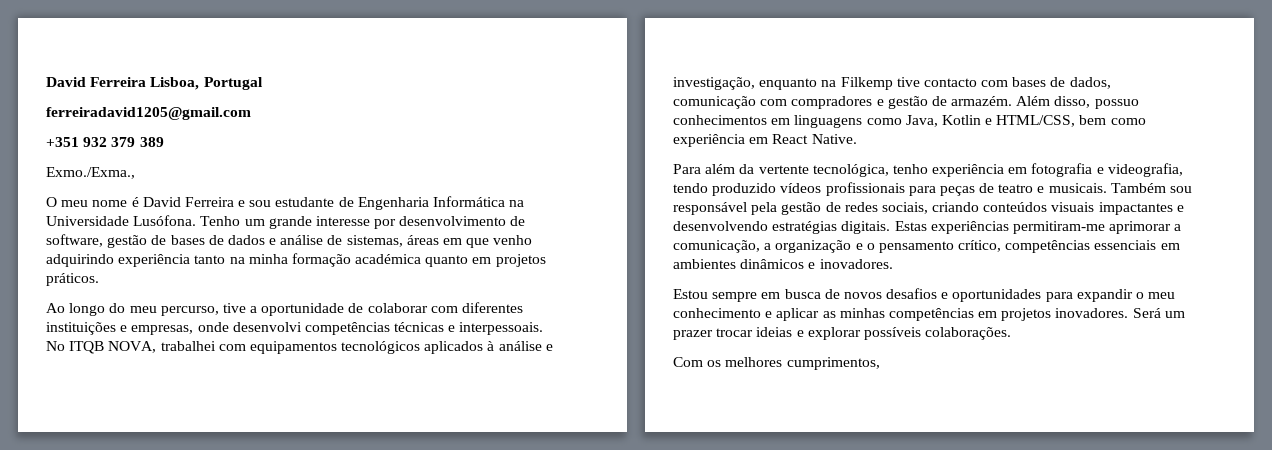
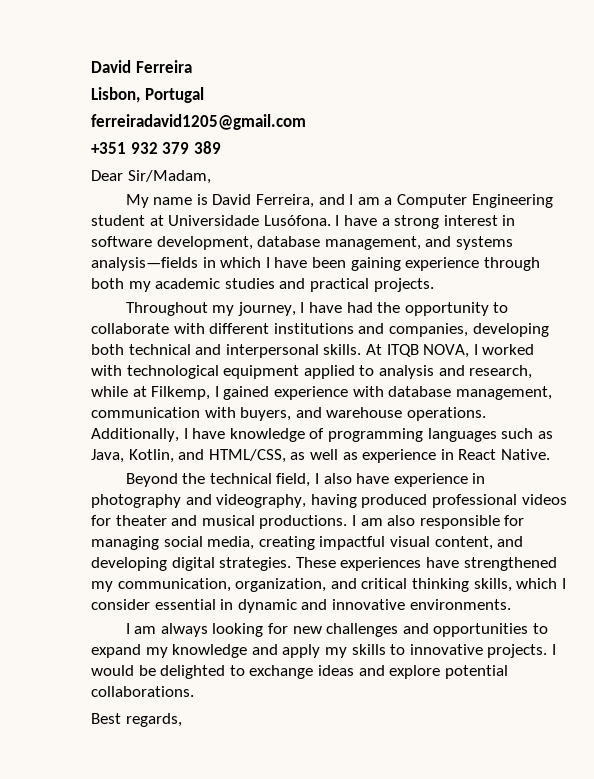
[46,77,200,90] David Ferreira Lisboa, -> [91,60,192,73] [91,87,140,103] David Ferreira // Lisbon,
[46,167,135,179] [46,196,525,210] [46,215,526,229] [46,234,533,248] [46,253,546,267] [46,273,99,286] [46,302,524,316] [46,322,544,335] [46,341,553,354] [673,77,1111,90] [673,96,1139,109] [673,115,1146,128] [673,134,857,147] [673,163,1183,177] [673,182,1193,196] [673,202,1184,215] [673,221,1182,234] [673,240,1180,253] [673,259,893,269] [673,288,1176,302] [673,308,1185,321] [673,327,1012,340] [673,357,880,370] Exmo./Exma., // O meu nome é David Ferreira e sou estudante de Engenharia Informática na Universidade Lusófona. Tenho um grande interesse por desenvolvimento de software, gestão de bases de dados e análise de sistemas, áreas em que venho adquirindo experiência tanto na minha formação académica quanto em projetos práticos. // Ao longo do meu percurso, tive a oportunidade de colaborar com diferentes instituições e empresas, onde desenvolvi competências técnicas e interpessoais. No ITQB NOVA, trabalhei com equipamentos tecnológicos aplicados à análise e investigação, enquanto na Filkemp tive contacto com bases de dados, comunicação com compradores e gestão de armazém. Além disso, possuo conhecimentos em linguagens como Java, Kotlin e HTML/CSS, bem como experiência em React Native. // Para além da vertente tecnológica, tenho experiência em fotografia e videografia, tendo produzido vídeos profissionais para peças de teatro e musicais. Também sou responsável pela gestão de redes sociais, criando conteúdos visuais impactantes e desenvolvendo estratégias digitais. Estas experiências permitiram-me aprimorar a comunicação, a organização e o pensamento crítico, competências essenciais em ambientes dinâmicos e inovadores. // Estou sempre em busca de novos desafios e oportunidades para expandir o meu conhecimento e aplicar as minhas competências em projetos inovadores. Será um prazer trocar ideias e explorar possíveis colaborações. // Com os melhores cumprimentos, -> [91,170,211,184] [125,194,553,208] [91,215,516,229] [91,236,513,250] [91,257,540,271] [91,278,434,292] [125,302,509,316] [91,323,549,337] [91,344,535,358] [91,365,533,379] [91,386,552,400] [91,407,486,421] [91,428,553,442] [91,449,550,463] [125,473,486,487] [91,494,567,508] [91,515,525,529] [91,536,524,550] [91,557,557,571] [91,578,566,592] [91,599,511,613] [125,623,548,637] [91,644,556,658] [91,665,508,679] [91,686,194,697] [91,713,182,727] Dear Sir/Madam, // My name is David Ferreira, and I am a Computer Engineering student at Universidade Lusófona. I have a strong interest in software development, database management, and systems analysis—fields in which I have been gaining experience through both my academic studies and practical projects. // Throughout my journey, I have had the opportunity to collaborate with different institutions and companies, developing both technical and interpersonal skills. At ITQB NOVA, I worked with technological equipment applied to analysis and research, while at Filkemp, I gained experience with database management, communication with buyers, and warehouse operations. Additionally, I have knowledge of programming languages such as Java, Kotlin, and HTML/CSS, as well as experience in React Native. // Beyond the technical field, I also have experience in photography and videography, having produced professional videos for theater and musical productions. I am also responsible for managing social media, creating impactful visual content, and developing digital strategies. These experiences have strengthened my communication, organization, and critical thinking skills, which I consider essential in dynamic and innovative environments. // I am always looking for new challenges and opportunities to expand my knowledge and apply my skills to innovative projects. I would be delighted to exchange ideas and explore potential collaborations. // Best regards,

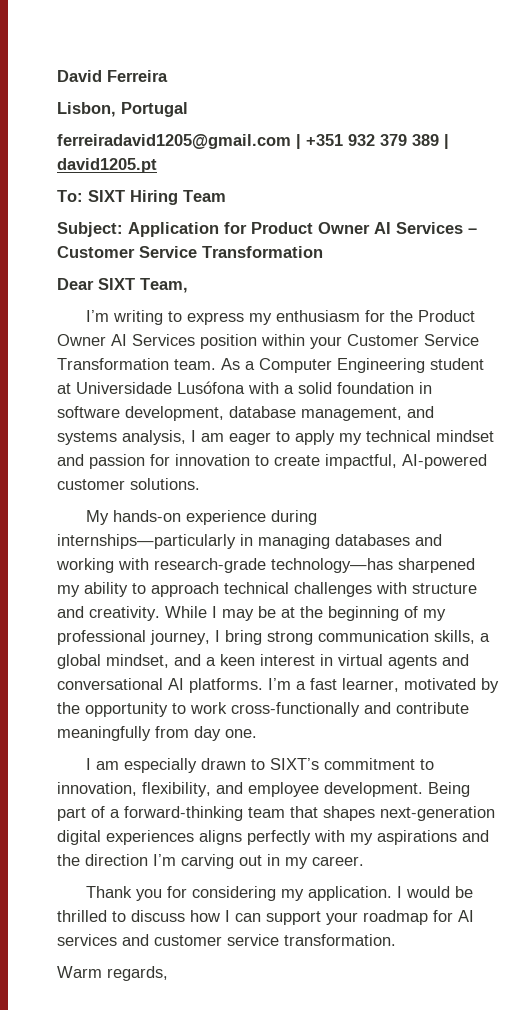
(306, 122) // -> [296,134,301,149] |
[91,170,211,184] [125,194,380,208] // Dear Sir/Madam, // My name is David Ferreira, and I am -> [444,134,449,149] [57,158,157,173] [57,190,226,205] [57,222,477,237] [57,246,323,258] [57,278,188,293] [86,310,476,325] [57,334,479,349] [57,358,240,370] | david1205.pt // To: SIXT Hiring Team // Subject: Application for Product Owner AI Services – Customer Service Transformation // Dear SIXT Team, // I’m writing to express my enthusiasm for the Product Owner AI Services position within your Customer Service Transformation team. As
[263,215,498,229] Lusófona. I have a strong interest -> [177,381,414,394] Lusófona with a solid foundation
[91,257,540,271] [91,278,434,292] [125,302,509,316] [91,323,549,337] [91,344,535,358] [91,365,533,379] [91,386,552,400] [91,407,486,421] [91,428,553,442] [91,449,550,463] [125,473,486,487] [91,494,567,508] [91,515,525,529] [91,536,524,550] [91,557,557,571] [91,578,566,592] [91,599,511,613] [125,623,548,637] [91,644,556,658] [91,665,508,679] [91,686,194,697] [91,713,121,724] analysis—fields in which I have been gaining experience through both my academic studies and practical projects. // Throughout my journey, I have had the opportunity to collaborate with different institutions and companies, developing both technical and interpersonal skills. At ITQB NOVA, I worked with technological equipment applied to analysis and research, while at Filkemp, I gained experience with database management, communication with buyers, and warehouse operations. Additionally, I have knowledge of programming languages such as Java, Kotlin, and HTML/CSS, as well as experience in React Native. // Beyond the technical field, I also have experience in photography and videography, having produced professional videos for theater and musical productions. I am also responsible for managing social media, creating impactful visual content, and developing digital strategies. These experiences have strengthened my communication, organization, and critical thinking skills, which I consider essential in dynamic and innovative environments. // I am always looking for new challenges and opportunities to expand my knowledge and apply my skills to innovative projects. I would be delighted to exchange ideas and explore potential collaborations. // Best -> [122,430,494,445] [57,454,487,469] [57,478,200,490] [86,510,318,525] [57,534,442,549] [56,558,475,573] [57,582,477,597] [57,606,446,621] [57,630,490,645] [57,654,469,669] [57,678,499,693] [57,702,469,717] [57,726,257,741] [86,758,435,773] [57,782,470,797] [57,806,495,821] [57,830,489,845] [57,854,364,869] [86,886,474,901] [57,910,474,925] [57,934,396,946] [57,966,102,978] analysis, I am eager to apply my technical mindset and passion for innovation to create impactful, AI-powered customer solutions. // My hands-on experience during internships—particularly in managing databases and working with research-grade technology—has sharpened my ability to approach technical challenges with structure and creativity. While I may be at the beginning of my professional journey, I bring strong communication skills, a global mindset, and a keen interest in virtual agents and conversational AI platforms. I’m a fast learner, motivated by the opportunity to work cross-functionally and contribute meaningfully from day one. // I am especially drawn to SIXT’s commitment to innovation, flexibility, and employee development. Being part of a forward-thinking team that shapes next-generation digital experiences aligns perfectly with my aspirations and the direction I’m carving out in my career. // Thank you for considering my application. I would be thrilled to discuss how I can support your roadmap for AI services and customer service transformation. // Warm

